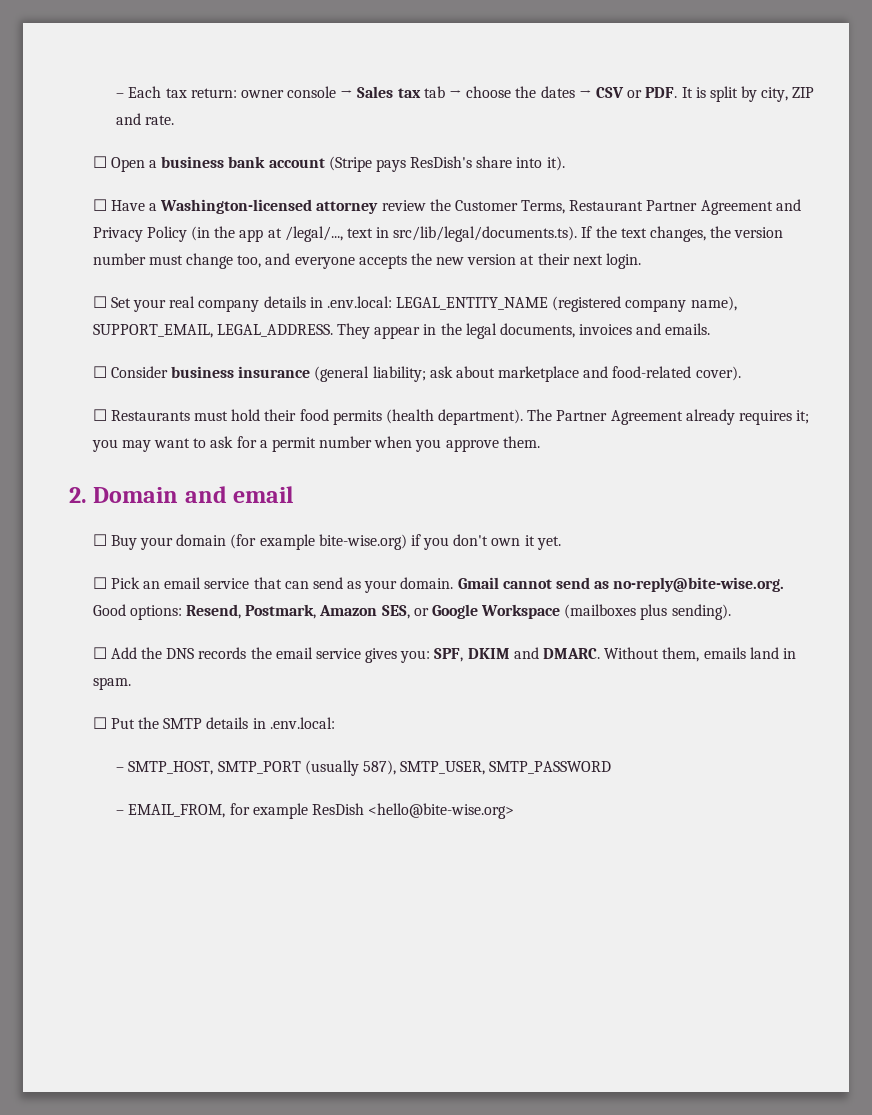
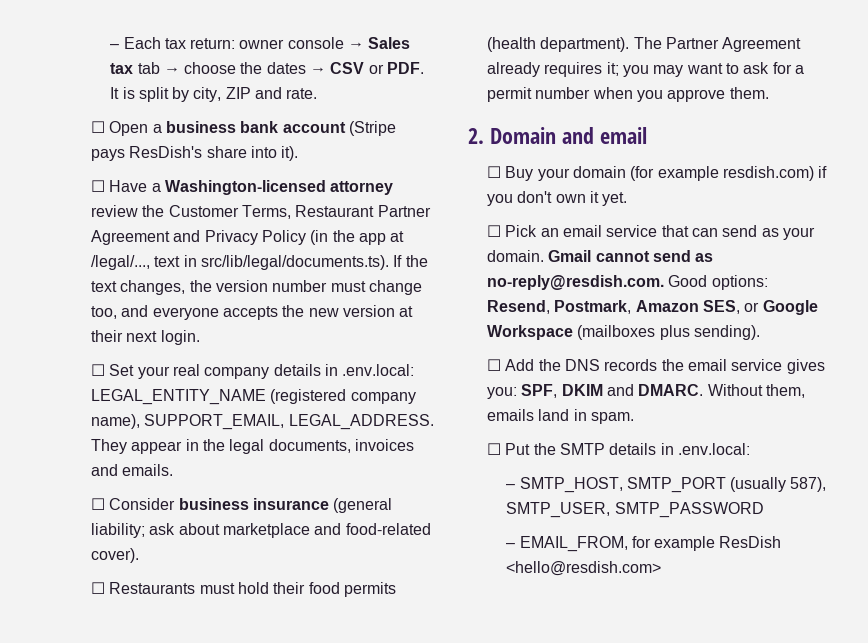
[318,534,407,550] bite-wise.org) -> [723,166,815,181] resdish.com)
[613,577,785,592] no-reply@bite-wise.org. -> [487,275,665,290] no-reply@resdish.com.
[368,803,515,819] <hello@bite-wise.org> -> [506,561,662,576] <hello@resdish.com>

